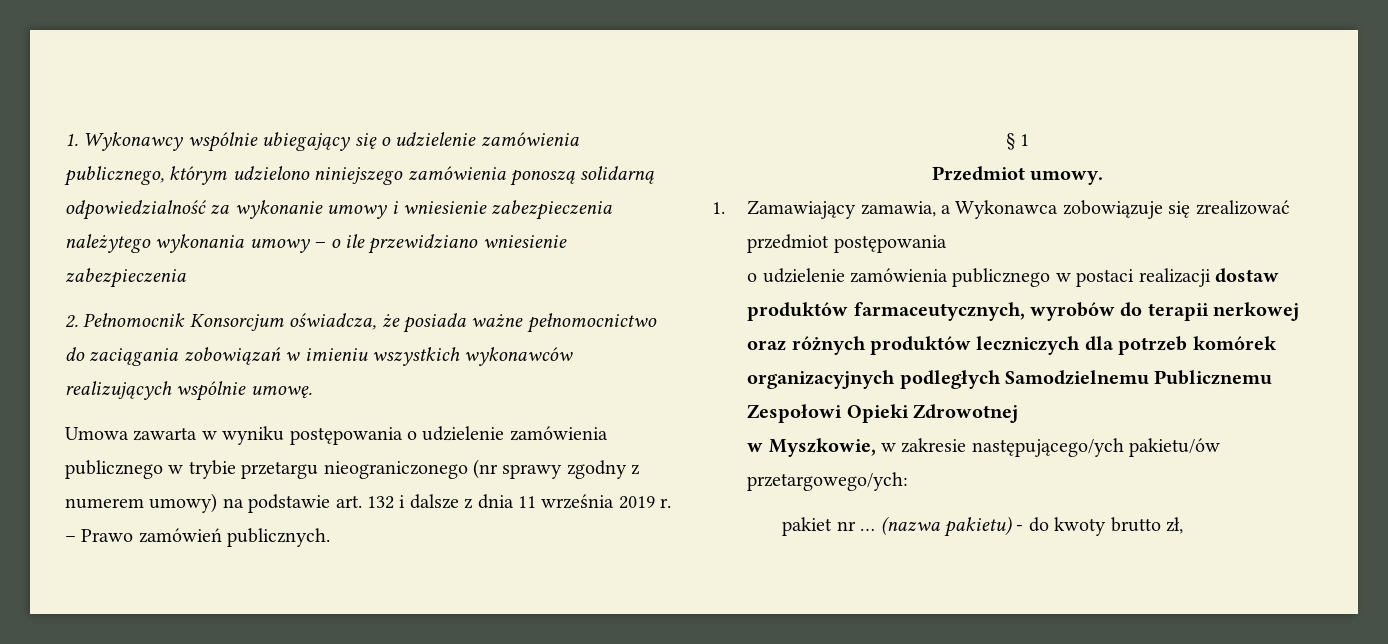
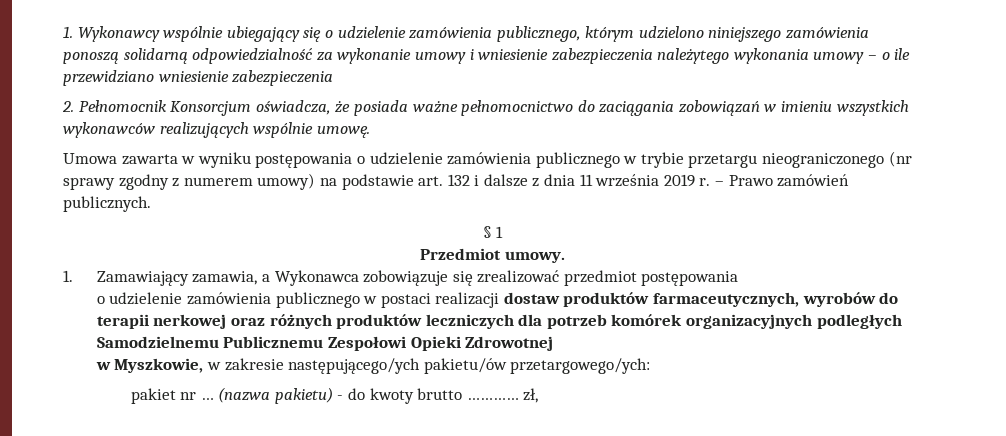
(1161, 524) none -> [466,398,519,400] …………

